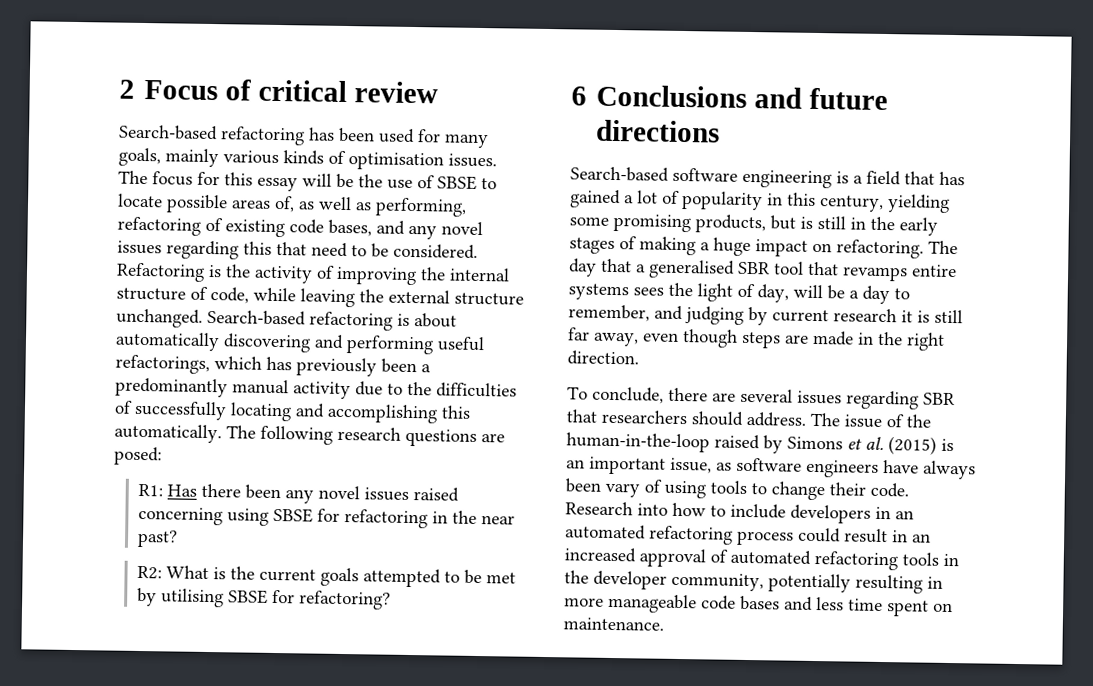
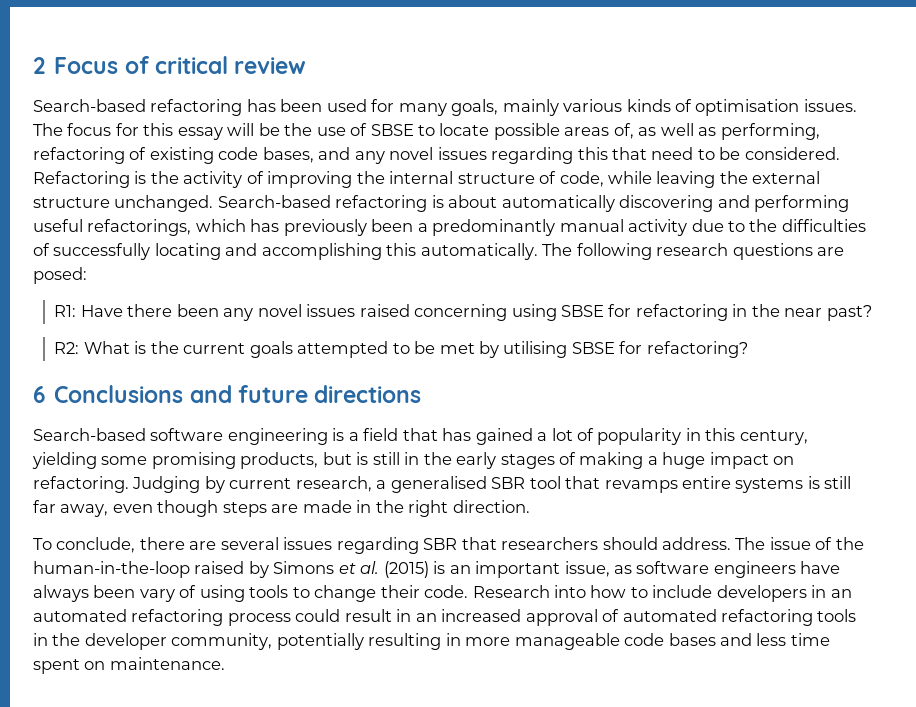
[167,484,198,497] Has -> [80,305,123,317] Have
[928,240,958,255] [568,258,632,277] The day that -> [132,476,372,493] Judging by current research,
[633,282,910,305] [568,304,913,326] sees the light of day, will be a day to remember, and judging by current research it -> (804, 485) none

